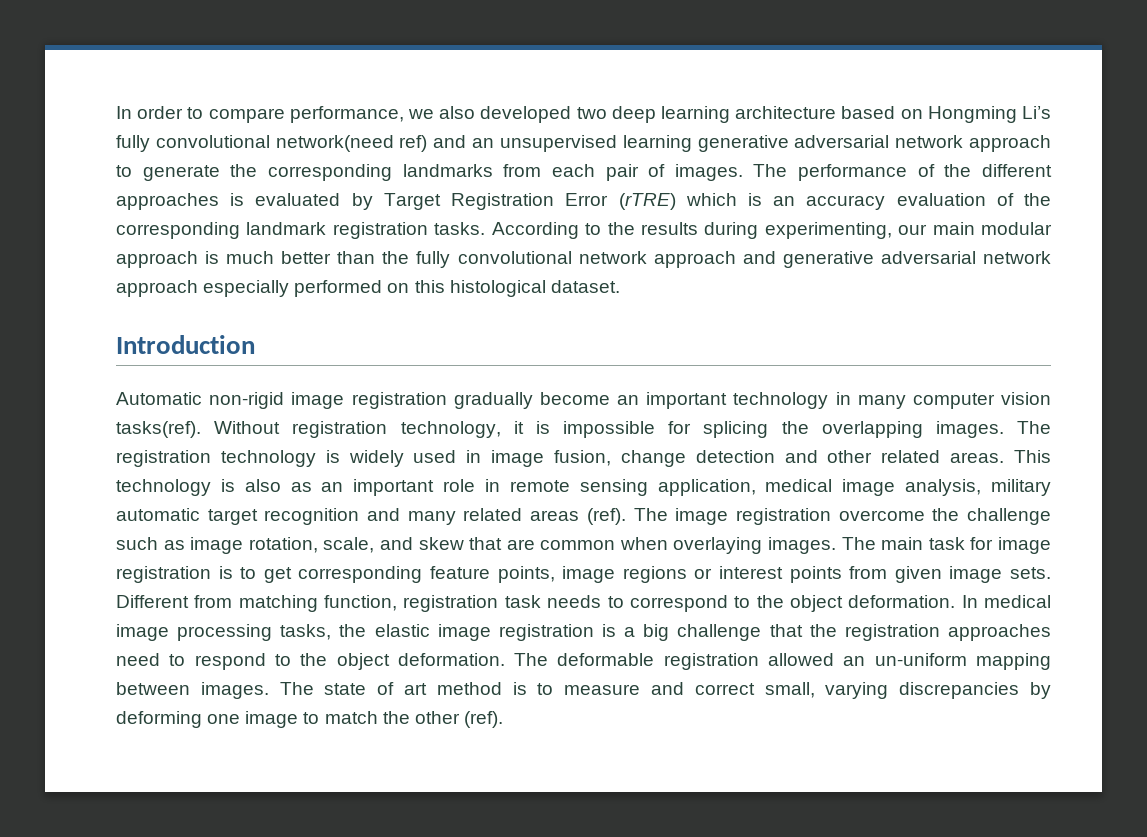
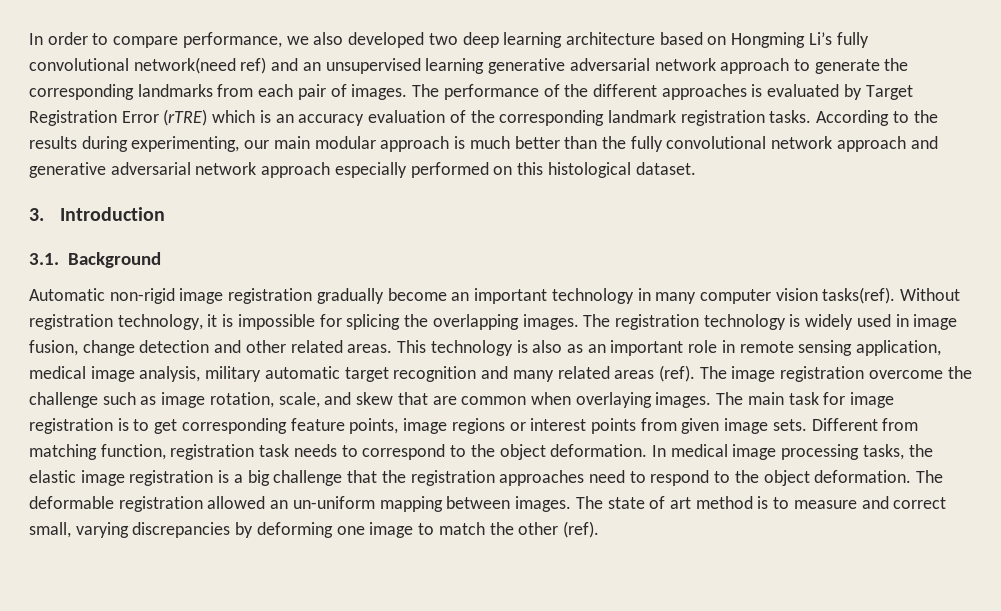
(620, 286) none -> [29,208,44,221] 3.
(255, 344) none -> [29,252,161,268] // 3.1. Background

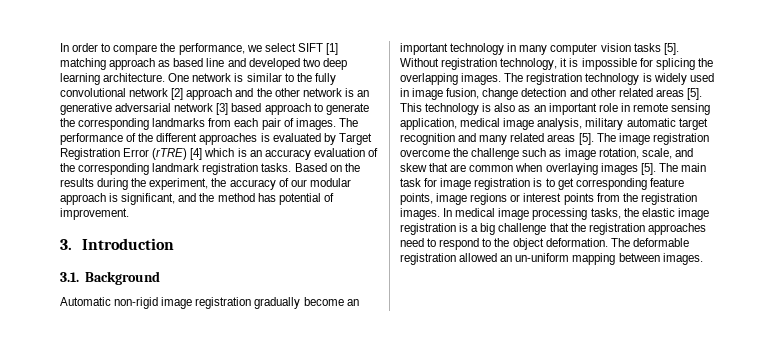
(179, 42) none -> [160,43,176,52] the
[313,32,869,48] [29,57,716,74] also developed two deep learning architecture based on Hongming Li’s fully convolutional network(need ref) and an unsupervised learning generative adversarial network -> [264,43,338,55] [60,58,347,70] [60,73,336,85] [60,88,369,100] [60,103,262,115] select SIFT [1] matching approach as based line and developed two deep learning architecture. One network is similar to the fully convolutional network [2] approach and the other network is an generative adversarial network [3] based
(208, 117) none -> [190,148,203,160] [4]
[816,110,909,126] According to -> [294,163,342,172] Based on
[131,136,938,152] [29,162,696,178] experimenting, our main modular approach is much better than the fully convolutional network approach and generative adversarial network approach especially performed on this histological dataset. -> [131,178,351,190] [60,193,334,205] [60,208,129,220] the experiment, the accuracy of our modular approach is significant, and the method has potential of improvement.
[822,287,896,304] tasks(ref). -> [633,43,679,55] tasks [5].
[347,344,393,353] areas. -> [655,88,702,100] areas [5].
[658,365,695,382] (ref). -> [578,133,594,145] [5].
[655,392,712,408] images. -> [600,163,656,175] images [5].
[681,418,919,434] [29,444,648,460] given image sets. Different from matching function, registration task needs to correspond to the object deformation. -> [622,193,697,205] [400,208,440,220] the registration images.
[575,496,947,509] [29,521,599,538] The state of art method is to measure and correct small, varying discrepancies by deforming one image to match the other (ref). -> (703, 259) none

